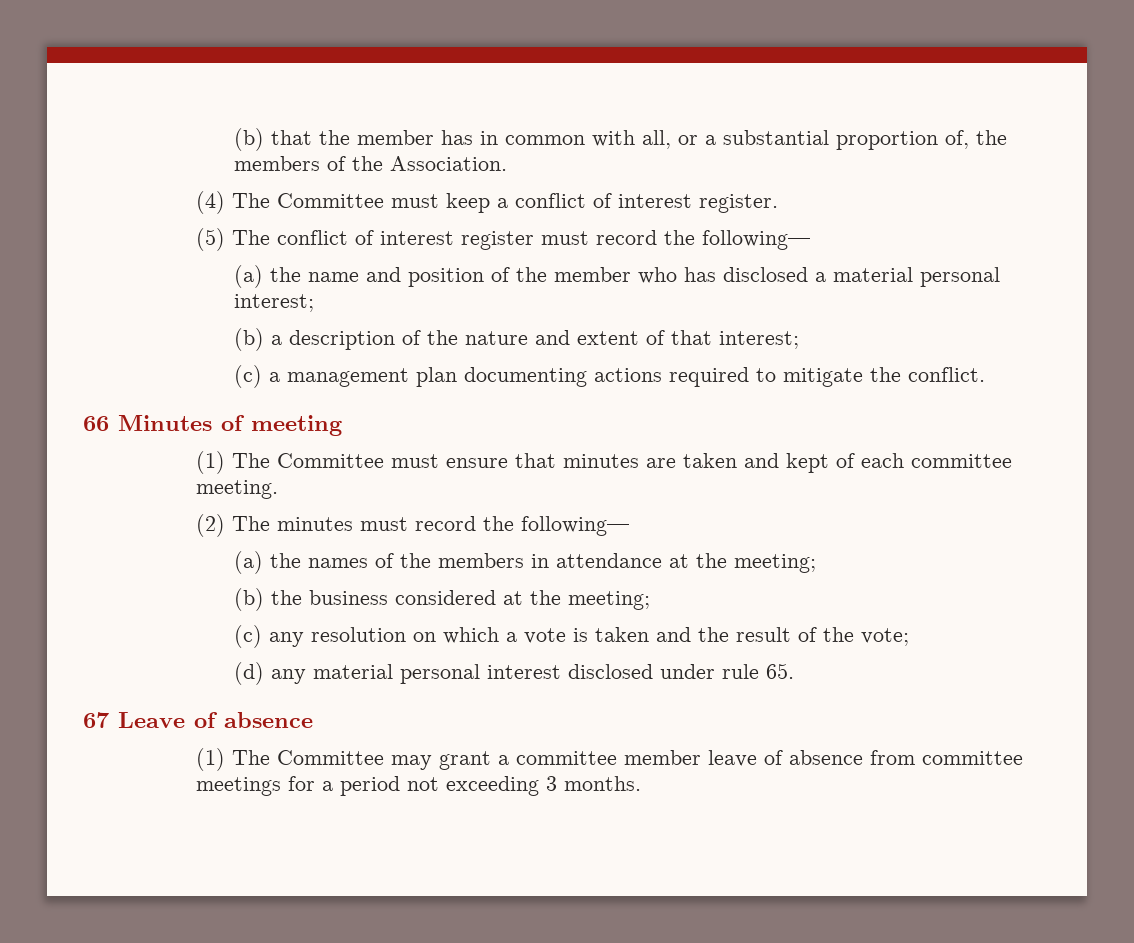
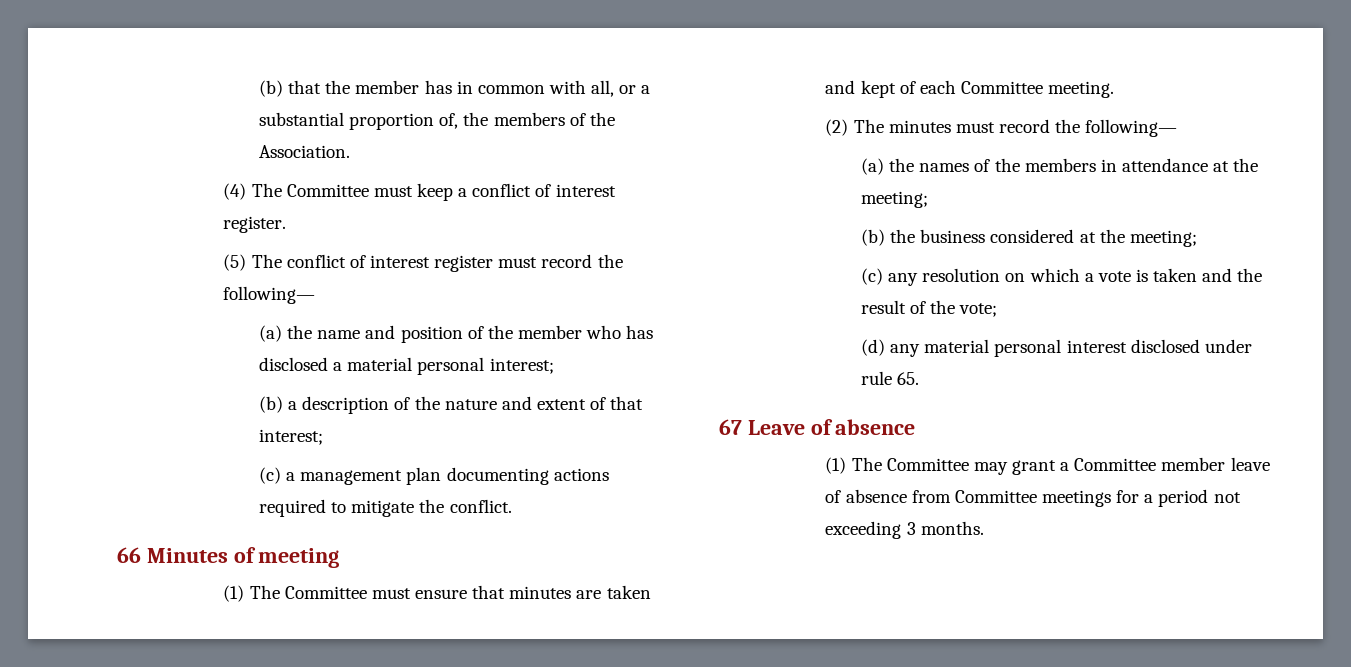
[911,454,1013,468] committee -> [961,81,1044,94] Committee
[516,751,618,765] committee -> [1074,458,1157,471] Committee
[922,751,1024,765] committee -> [954,490,1037,503] Committee

